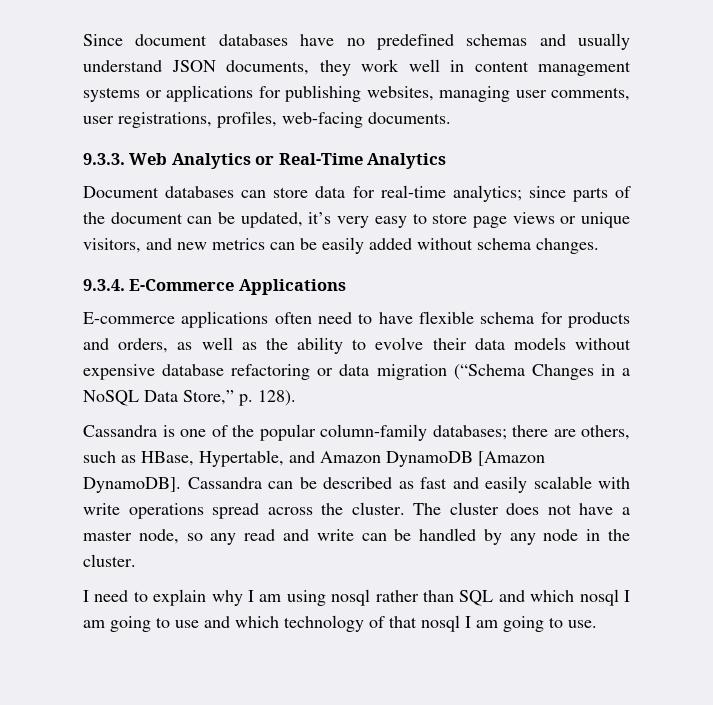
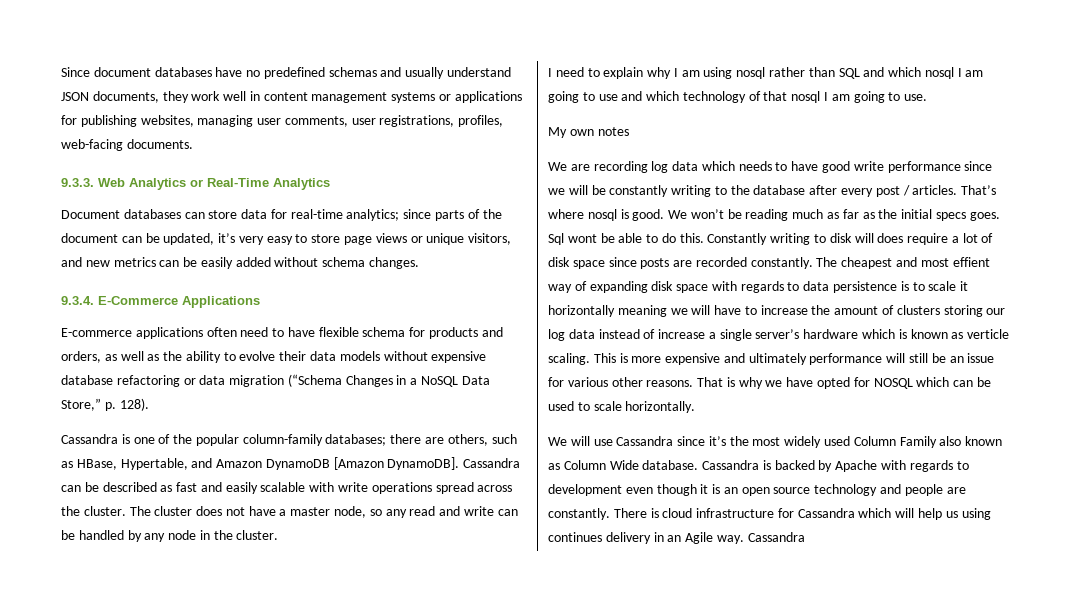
(597, 624) none -> [548,127,629,138] [548,161,993,173] [548,185,997,197] [548,209,1000,221] [548,233,994,245] [548,257,990,269] [548,281,969,293] [548,305,1006,317] [548,329,1010,341] [548,353,995,365] [548,377,991,389] [548,401,696,413] [548,436,1003,448] [548,460,969,472] [548,484,966,496] [548,508,991,520] [548,532,805,544] // My own notes // We are recording log data which needs to have good write performance since we will be constantly writing to the database after every post / articles. That’s where nosql is good. We won’t be reading much as far as the initial specs goes. Sql wont be able to do this. Constantly writing to disk will does require a lot of disk space since posts are recorded constantly. The cheapest and most effient way of expanding disk space with regards to data persistence is to scale it horizontally meaning we will have to increase the amount of clusters storing our log data instead of increase a single server’s hardware which is known as verticle scaling. This is more expensive and ultimately performance will still be an issue for various other reasons. That is why we have opted for NOSQL which can be used to scale horizontally. // We will use Cassandra since it’s the most widely used Column Family also known as Column Wide database. Cassandra is backed by Apache with regards to development even though it is an open source technology and people are constantly. There is cloud infrastructure for Cassandra which will help us using continues delivery in an Agile way. Cassandra

